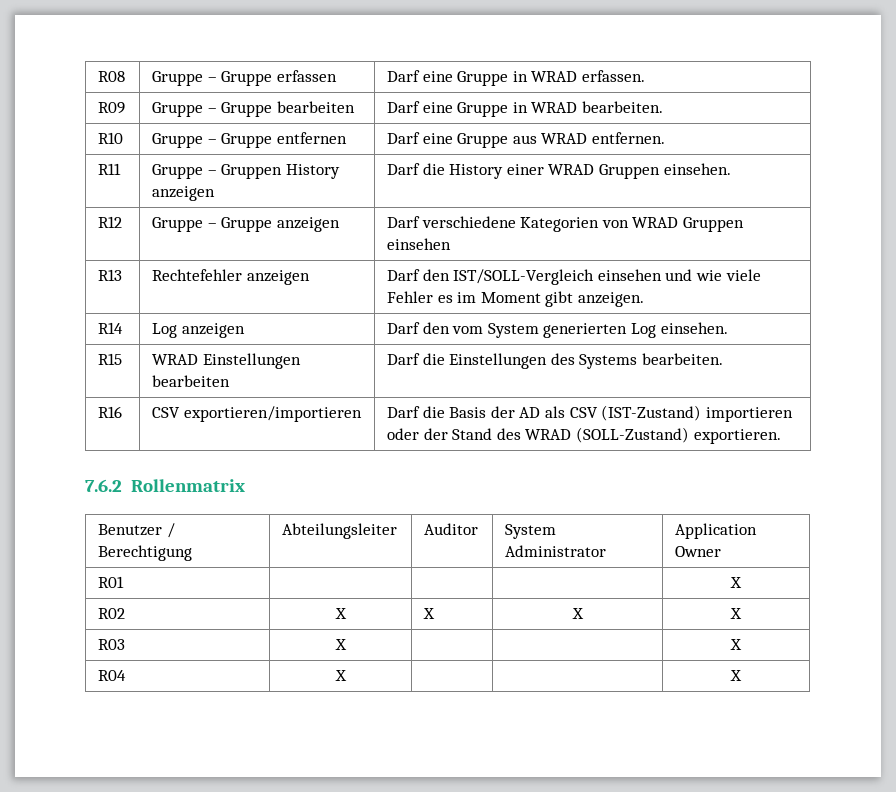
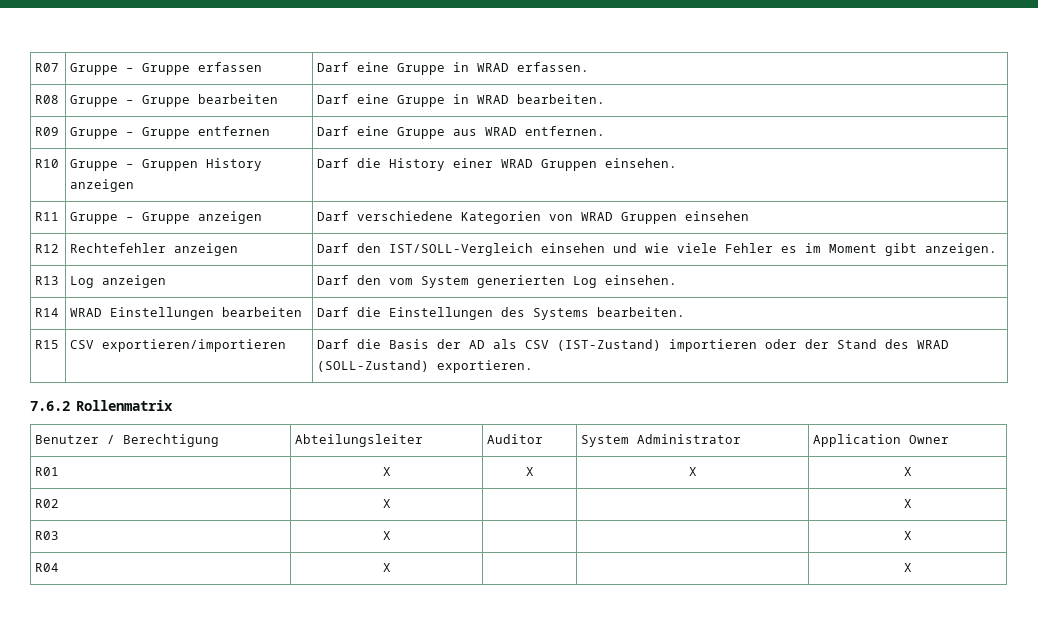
[98,71,126,82] R08 -> [35,63,60,72] R07
[98,102,126,114] R09 -> [35,95,60,104] R08
[98,132,124,144] R10 -> [35,127,60,136] R09
[98,163,122,175] R11 -> [35,159,60,168] R10
[98,216,123,228] R12 -> [35,212,60,221] R11
[98,269,123,281] R13 -> [35,244,60,253] R12
[98,322,124,334] R14 -> [35,276,60,285] R13
[98,353,123,365] R15 -> [35,308,60,317] R14
[98,406,123,418] R16 -> [35,340,60,349] R15
(125, 582) | | -> [382,467,391,476] [525,467,534,476] [688,467,697,476] X | X | X
[423,608,436,619] [571,608,584,619] X | X -> (391, 503) |

